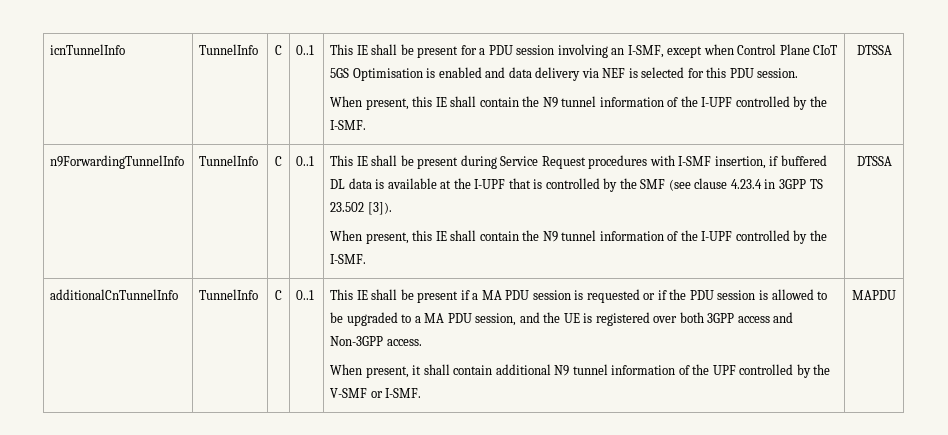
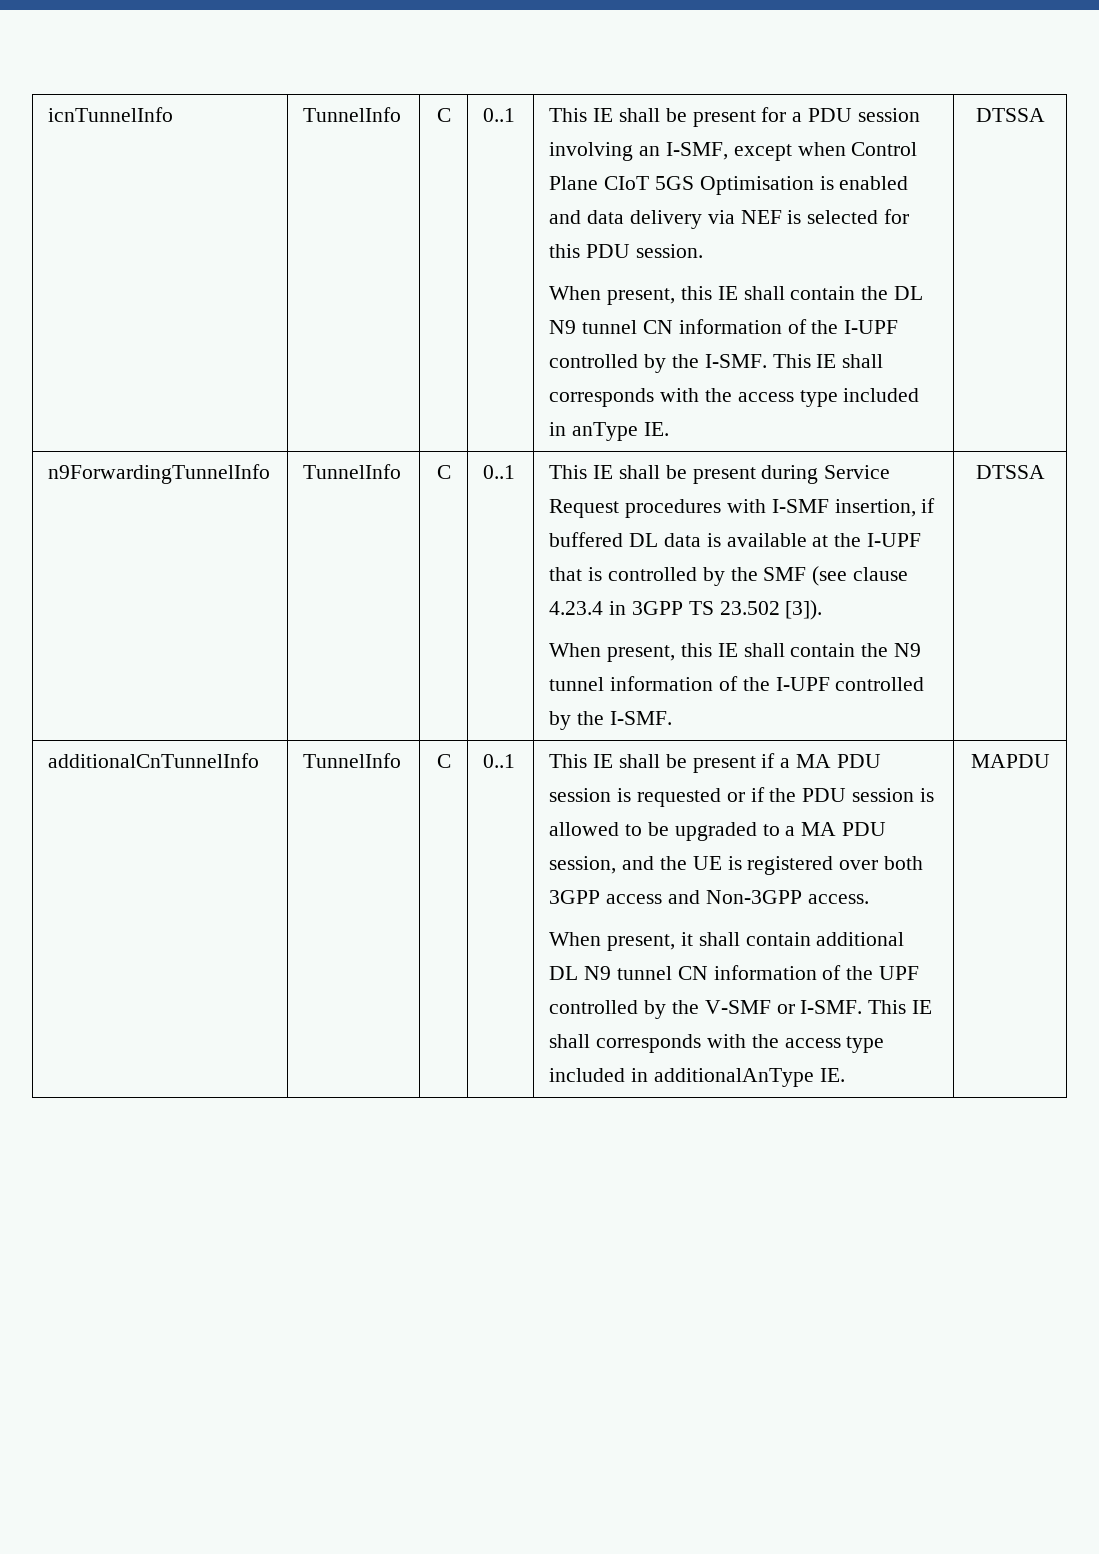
[542,96,827,110] [330,120,367,130] N9 tunnel information of the I-UPF controlled by the I-SMF. -> [894,286,924,300] [549,319,899,334] [549,354,884,373] [549,388,920,407] [549,422,670,441] DL N9 tunnel CN information of the I-UPF controlled by the I-SMF. This IE shall corresponds with the access type included in anType IE.
[554,364,608,376] N9 tunnel -> [549,966,708,980] DL N9 tunnel CN
(422, 393) none -> [868,1000,933,1014] [549,1034,885,1053] [549,1068,845,1087] This IE shall corresponds with the access type included in additionalAnType IE.

